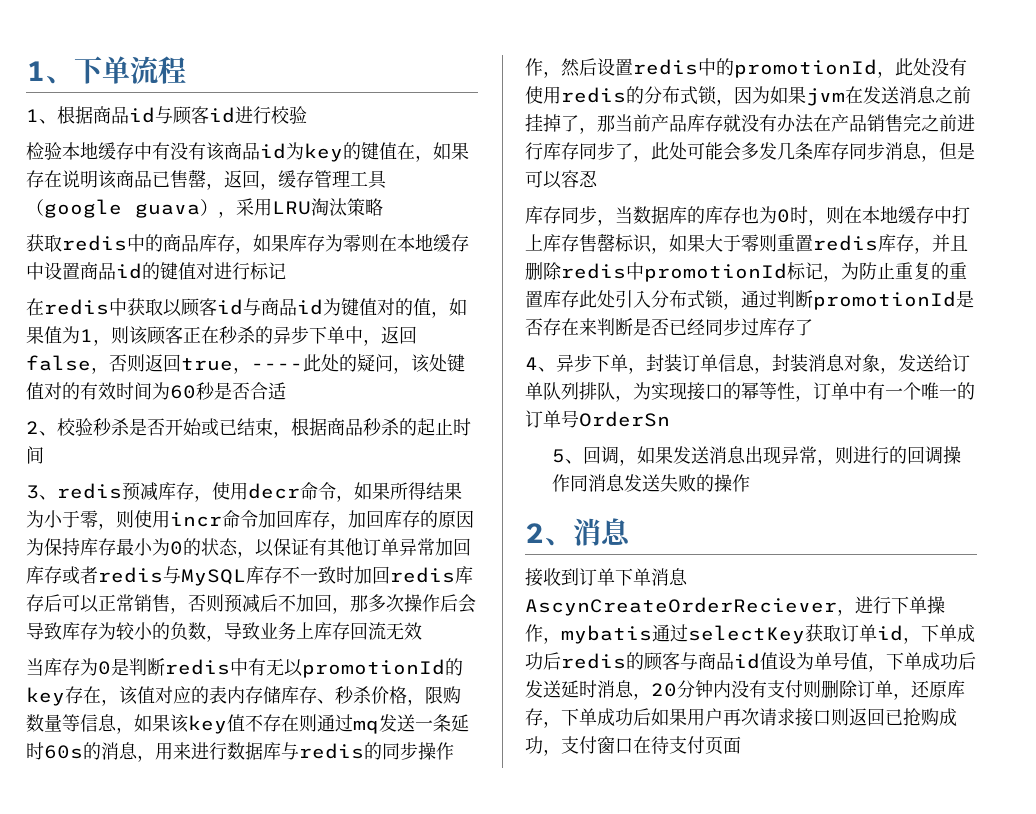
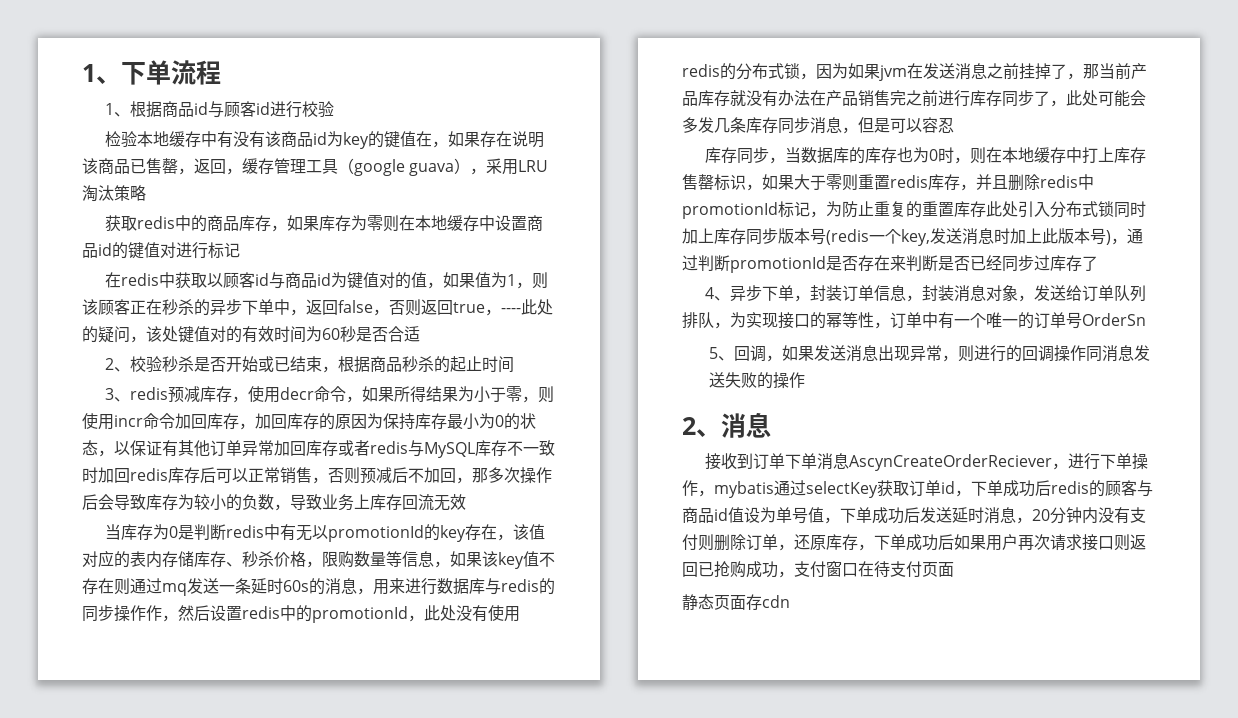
(724, 299) none -> [1114,201,1146,218] [682,228,1111,246] 同时加上库存同步版本号(redis一个key,发送消息时加上此版本号)
(741, 745) none -> [682,594,790,610] // 静态页面存cdn

